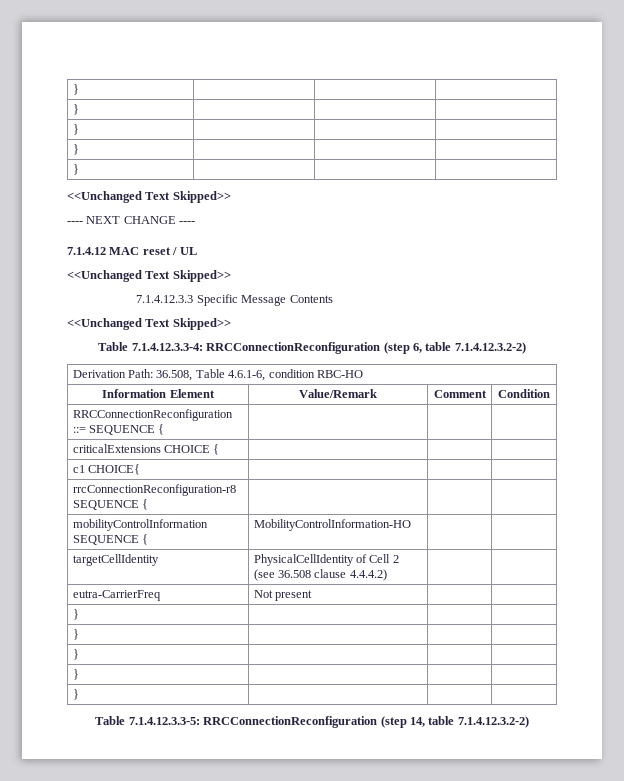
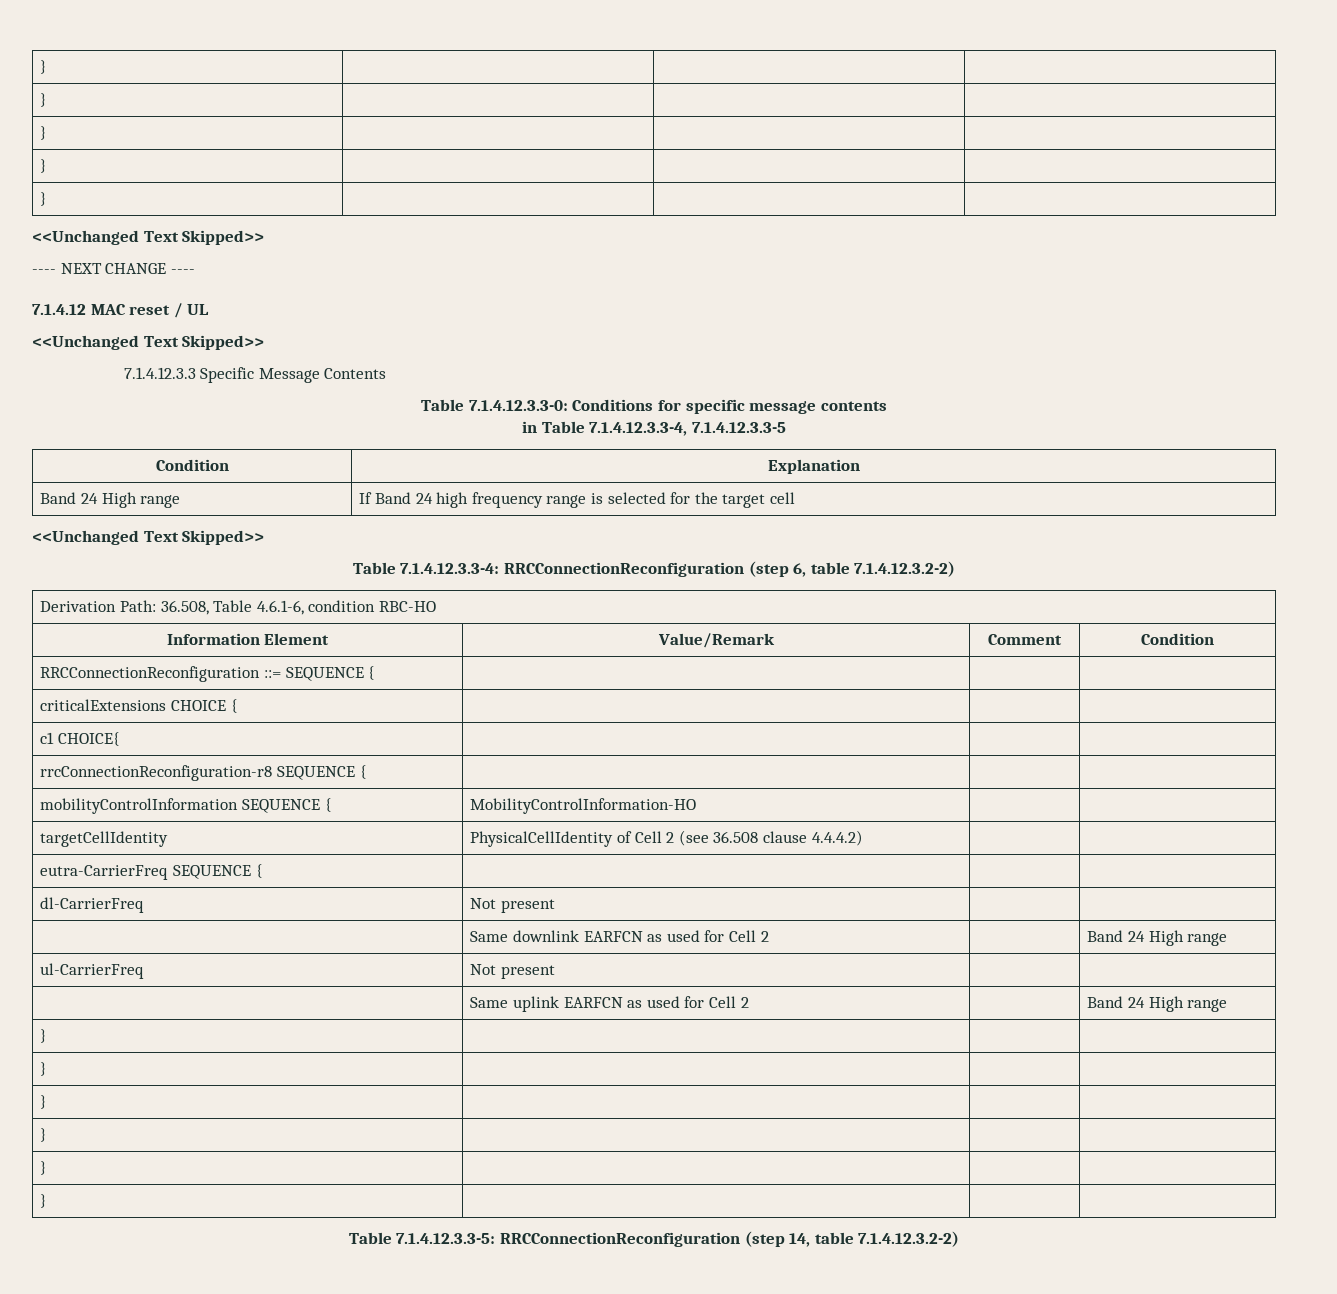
(333, 299) none -> [421,399,887,414] [522,421,786,436] [155,459,229,471] [767,459,860,474] [40,492,181,508] [359,492,795,508] // Table 7.1.4.12.3.3-0: Conditions for specific message contents // in Table 7.1.4.12.3.3-4, 7.1.4.12.3.3-5 // Condition | Explanation // Band 24 High range | If Band 24 high frequency range is selected for the target cell
[253,590,313,601] | Not present | | -> [173,864,263,879] [40,897,145,913] [470,898,556,913] [470,930,769,942] [1087,930,1228,946] [40,963,145,979] [470,964,556,979] [470,996,749,1012] [1087,996,1228,1012] [40,1029,48,1043] SEQUENCE { | | | // dl-CarrierFreq | Not present | | // | Same downlink EARFCN as used for Cell 2 | | Band 24 High range // ul-CarrierFreq | Not present | | // | Same uplink EARFCN as used for Cell 2 | | Band 24 High range // } | | |

